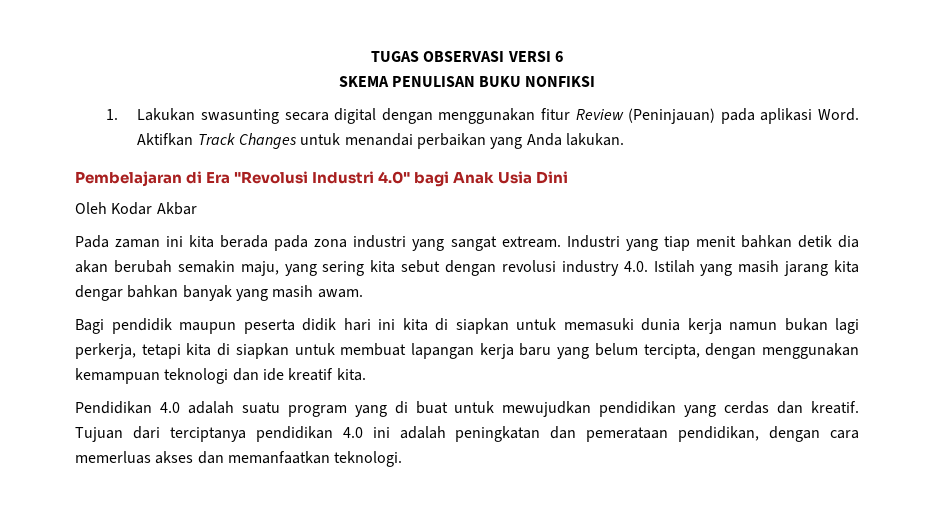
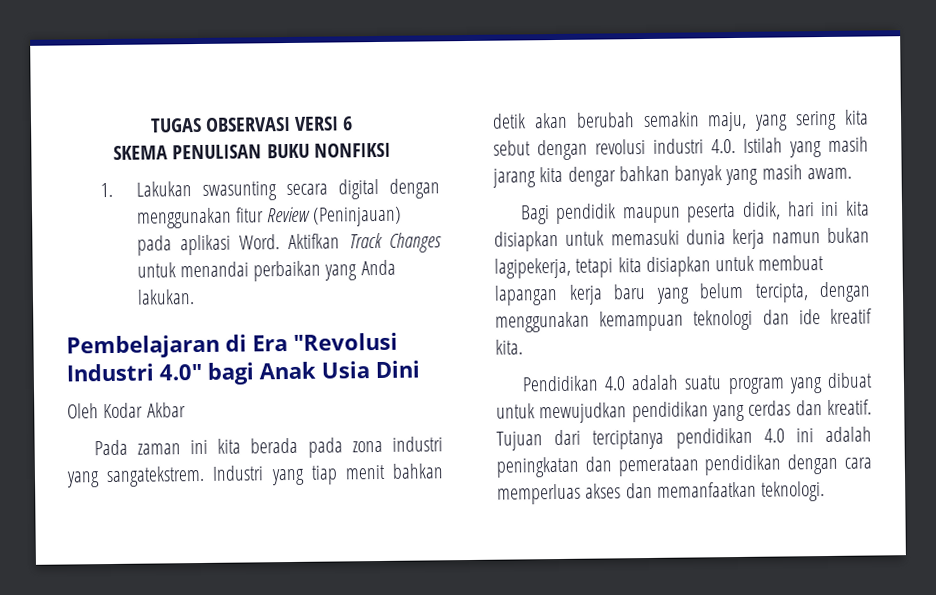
[450,236,561,251] sangat extream. -> [106,465,206,488] sangatekstrem.
[837,235,859,248] dia -> (526, 121) none
[561,260,619,276] industry -> [653,138,704,154] industri
[302,318,336,331] didik -> [742,201,782,220] didik,
[435,318,509,334] di siapkan -> [494,230,559,252] disiapkan
[835,318,859,334] [75,343,289,359] lagi perkerja, tetapi kita di siapkan -> [494,256,711,279] lagipekerja, tetapi kita disiapkan
[394,401,448,414] di buat -> [827,372,873,388] dibuat
[678,426,760,442] pendidikan, -> [704,454,782,476] pendidikan
[75,451,151,464] memerluas -> [497,483,581,505] memperluas

